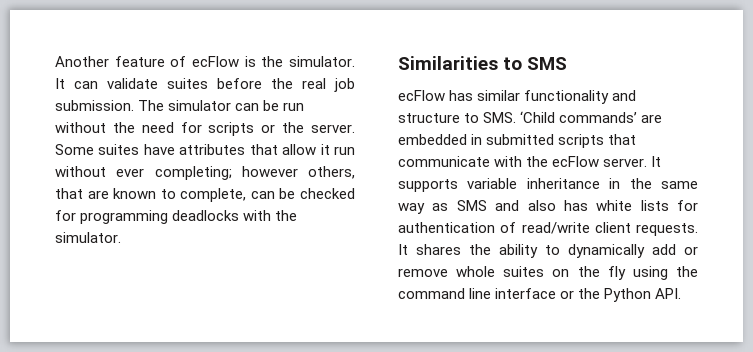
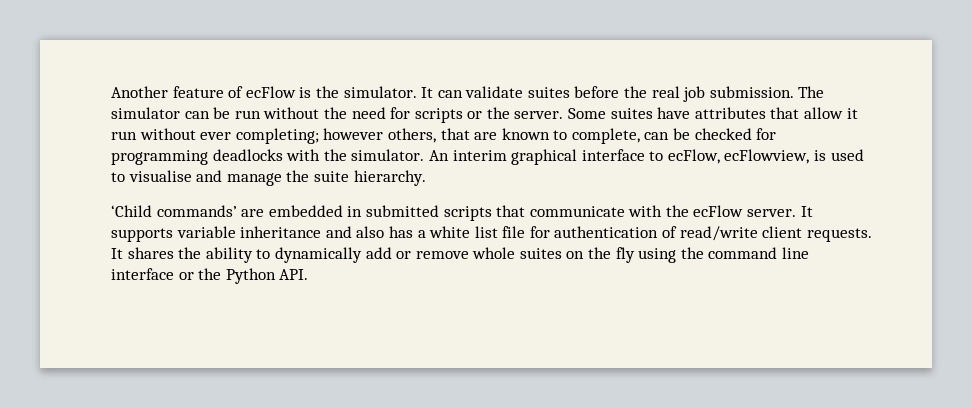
[398,56,568,70] [398,90,637,104] [398,112,517,123] // Similarities to SMS // ecFlow has similar functionality and structure to SMS. -> [428,149,864,165] [111,170,426,186] An interim graphical interface to ecFlow, ecFlowview, is used to visualise and manage the suite hierarchy. //
[609,178,698,189] [398,200,669,214] in the same way as SMS and also has white lists -> [325,226,526,238] and also has a white list file

